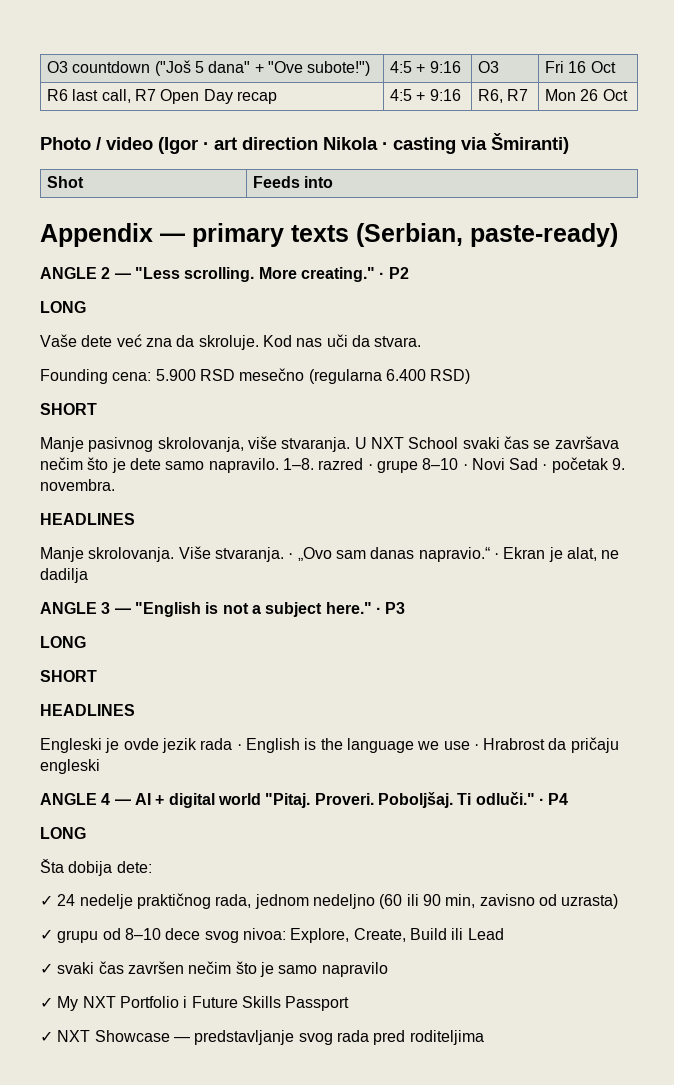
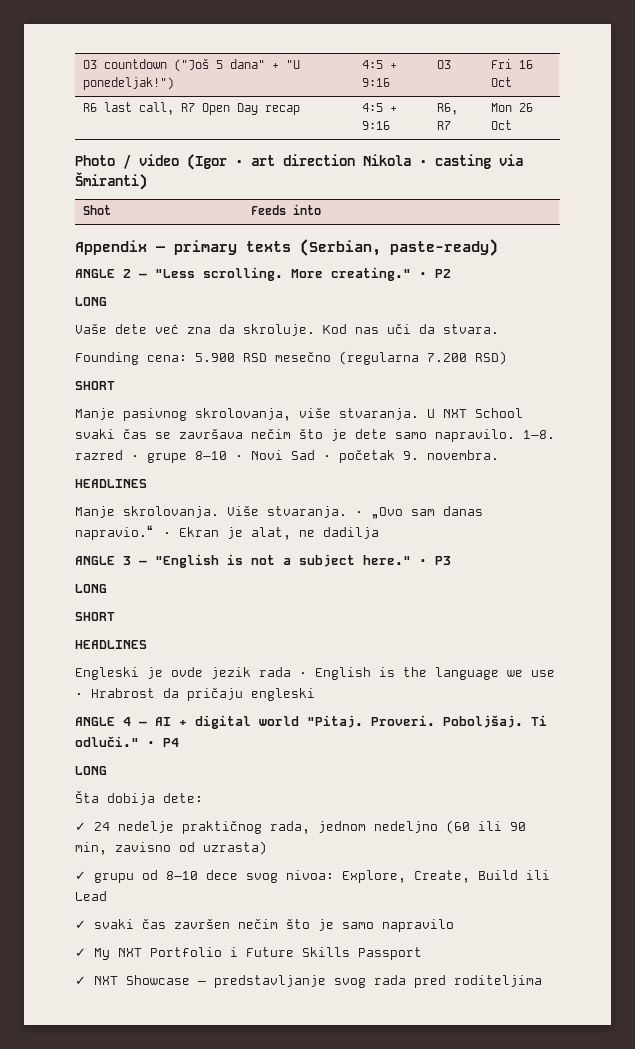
[268,61,371,76] "Ove subote!") -> [285,60,300,69] [82,77,174,90] "U ponedeljak!")
[385,369,426,381] 6.400 -> [427,353,467,362] 7.200

